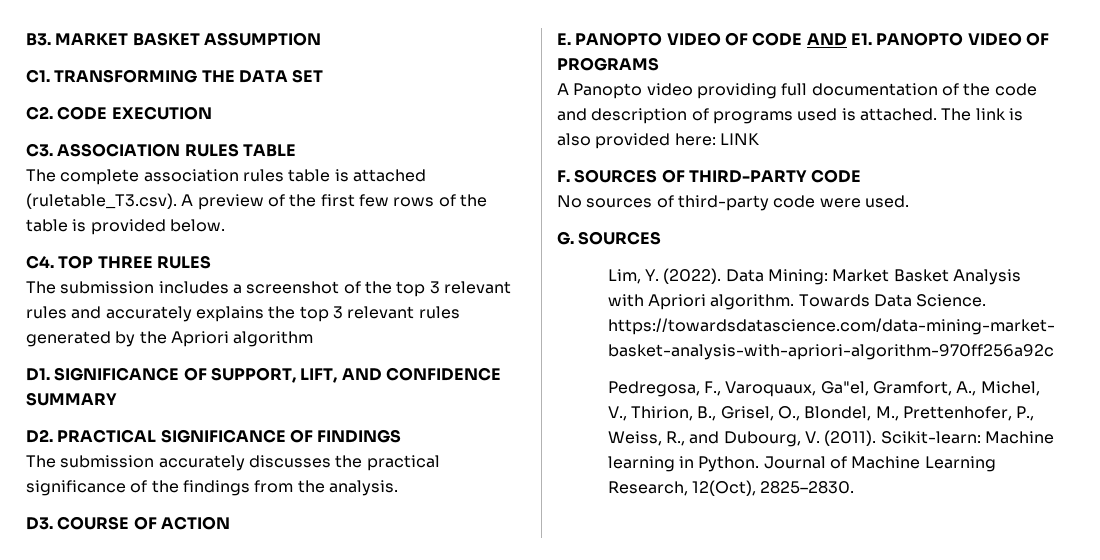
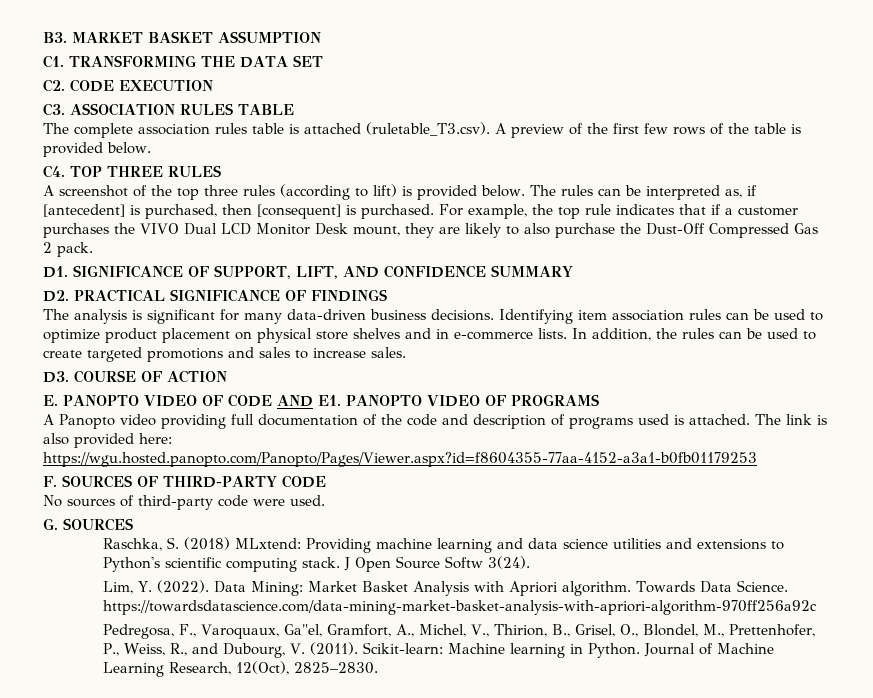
[26,281,511,297] [26,306,460,322] [26,331,314,347] The submission includes a screenshot of the top 3 relevant rules and accurately explains the top 3 relevant rules generated by the Apriori algorithm -> [43,184,757,200] [43,204,798,219] [43,223,818,238] [43,242,93,257] A screenshot of the top three rules (according to lift) is provided below. The rules can be interpreted as, if [antecedent] is purchased, then [consequent] is purchased. For example, the top rule indicates that if a customer purchases the VIVO Dual LCD Monitor Desk mount, they are likely to also purchase the Dust-Off Compressed Gas 2 pack.
[60,455,440,471] [26,480,398,496] submission accurately discusses the practical significance of the findings from the analysis. -> [74,309,823,324] [43,328,816,343] [43,347,406,362] analysis is significant for many data-driven business decisions. Identifying item association rules can be used to optimize product placement on physical store shelves and in e-commerce lists. In addition, the rules can be used to create targeted promotions and sales to increase sales.
[719,133,759,145] LINK -> [43,452,757,467] https://wgu.hosted.panopto.com/Panopto/Pages/Viewer.aspx?id=f8604355-77aa-4152-a3a1-b0fb01179253
(662, 238) none -> [102,537,784,553] [102,556,530,572] // Raschka, S. (2018) MLxtend: Providing machine learning and data science utilities and extensions to Python's scientific computing stack. J Open Source Softw 3(24).

